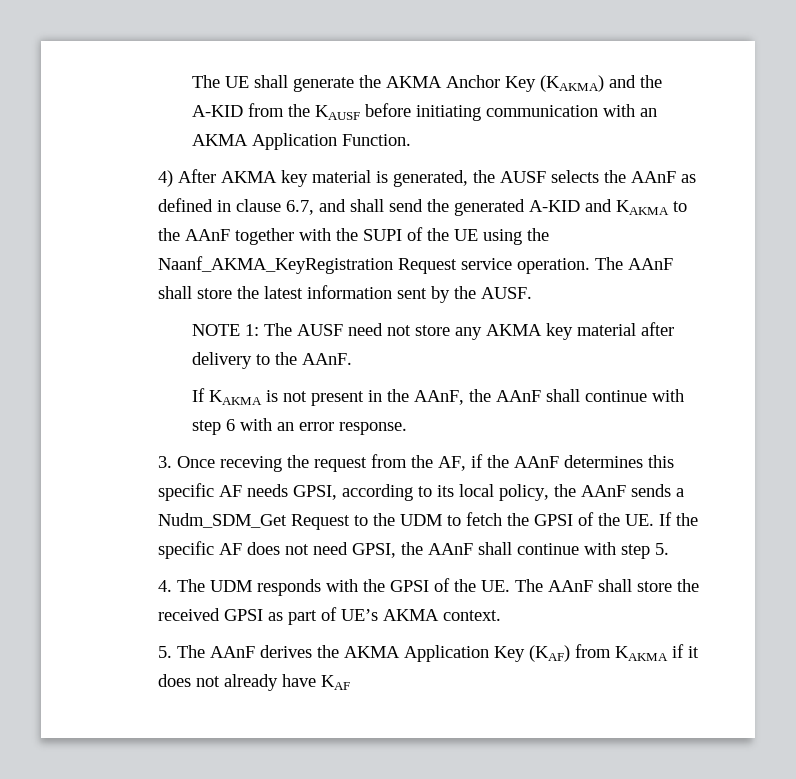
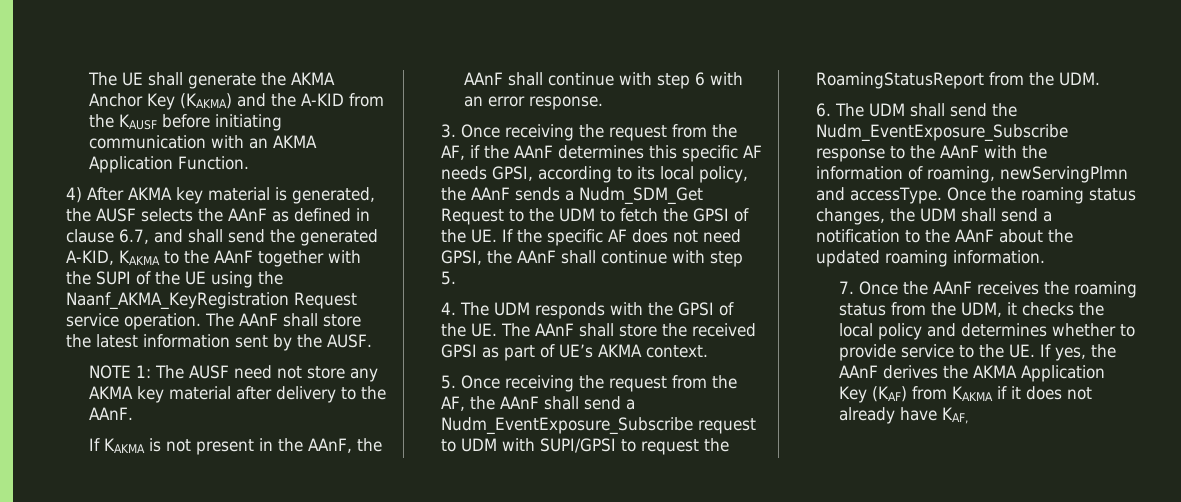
[528,199,612,212] A-KID and -> [66,250,115,265] A-KID,
[219,456,282,472] receving -> [505,124,575,141] receiving
[176,645,205,658] The -> [461,375,738,392] [441,396,636,411] [441,417,757,435] [441,438,730,455] [816,72,1101,89] [816,103,1018,117] [816,124,1069,142] [816,145,1048,162] [816,166,1129,183] [816,187,1137,204] [816,208,1053,225] [816,229,1074,243] [816,250,1046,267] [839,281,1138,298] [839,302,1105,317] [839,323,1136,340] [839,344,1117,361] Once receiving the request from the AF, the AAnF shall send a Nudm_EventExposure_Subscribe request to UDM with SUPI/GPSI to request the RoamingStatusReport from the UDM. // 6. The UDM shall send the Nudm_EventExposure_Subscribe response to the AAnF with the information of roaming, newServingPlmn and accessType. Once the roaming status changes, the UDM shall send a notification to the AAnF about the updated roaming information. // 7. Once the AAnF receives the roaming status from the UDM, it checks the local policy and determines whether to provide service to the UE. If yes, the
[320,675,350,690] KAF -> [942,407,969,424] KAF,

